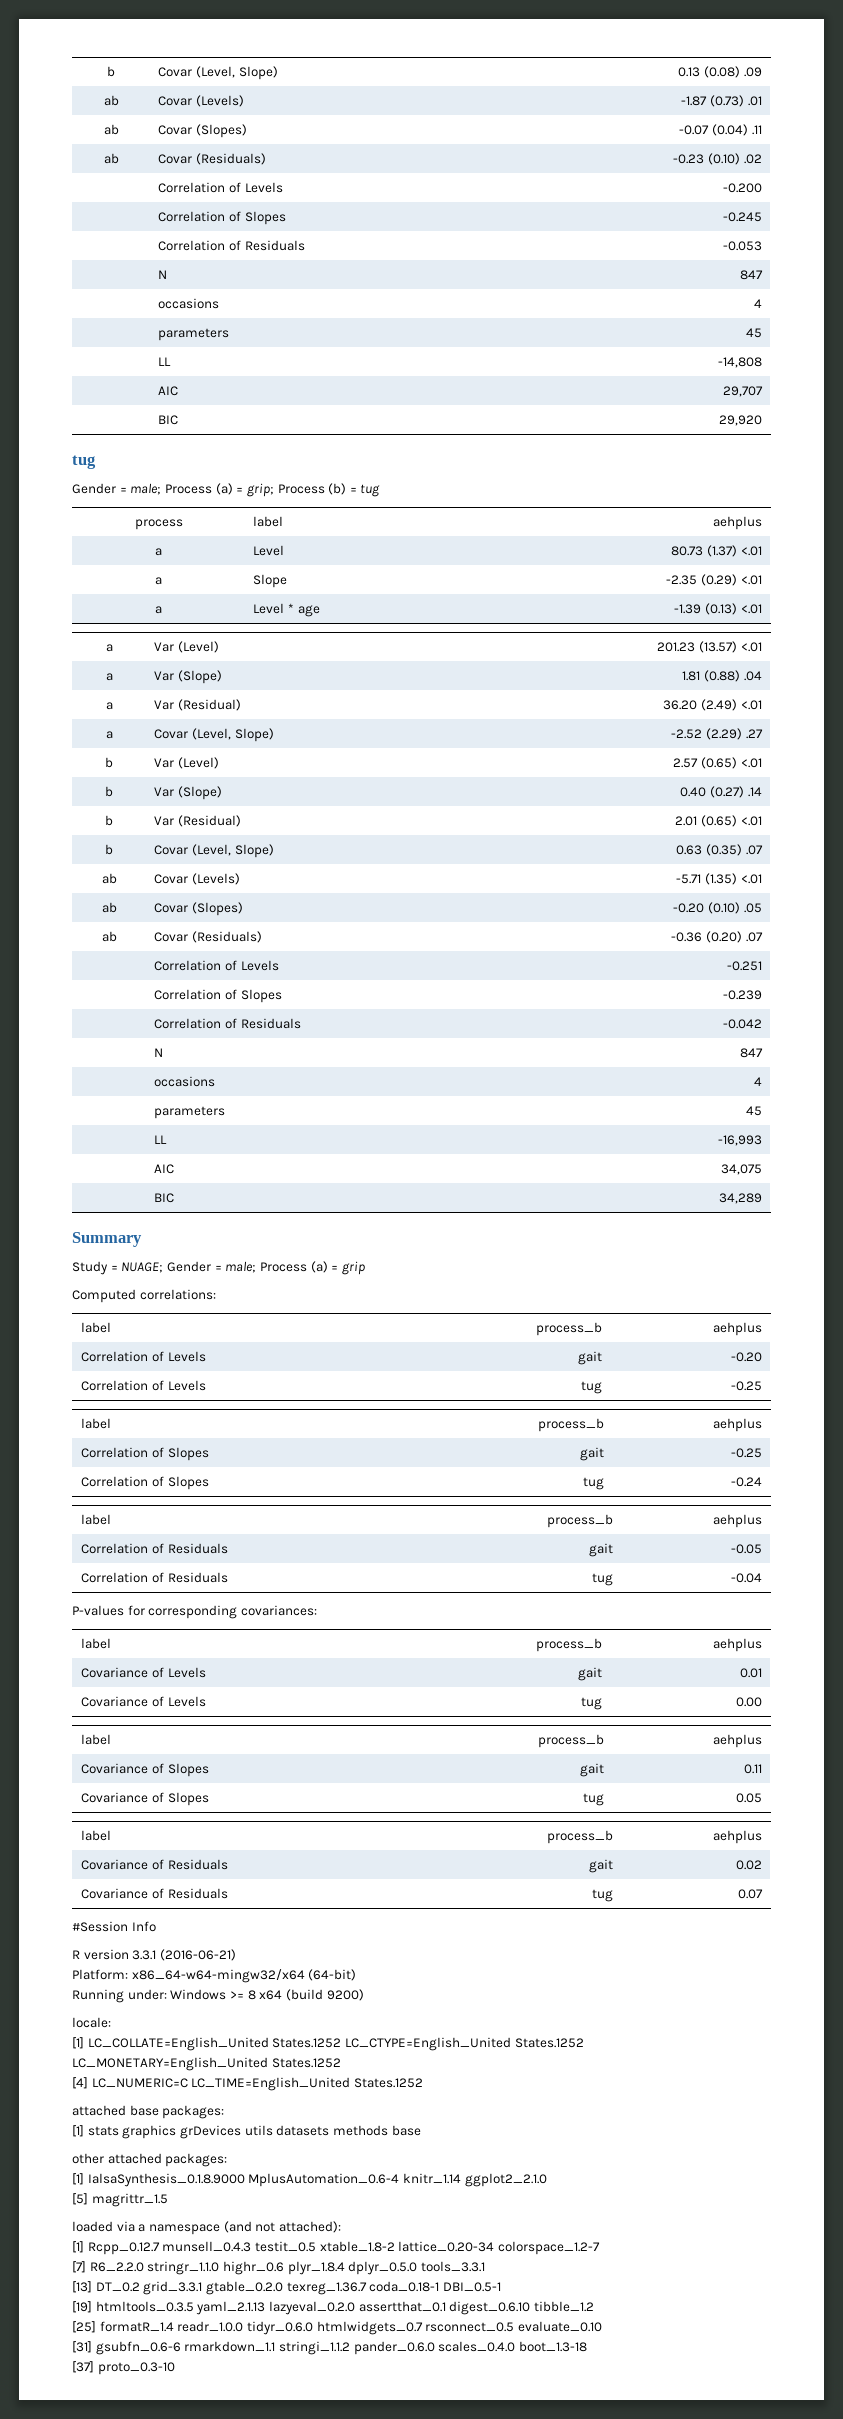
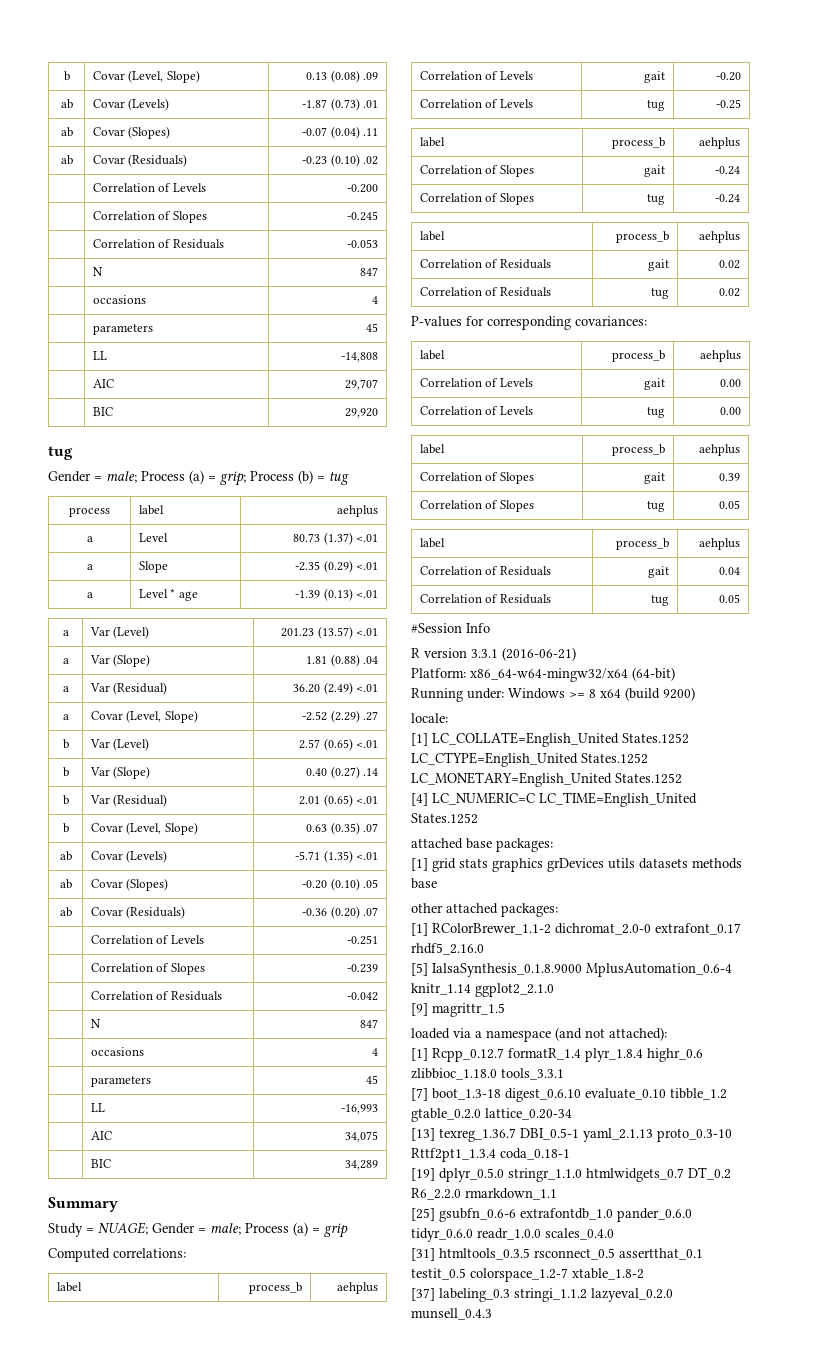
[730,1448,762,1458] -0.25 -> [715,166,741,175] -0.24
[730,1544,762,1554] [81,1572,228,1583] [591,1573,613,1586] [730,1573,762,1583] -0.05 // Correlation of Residuals | tug | -0.04 -> [719,260,741,269] [419,287,551,297] [651,288,670,299] [719,288,741,297] 0.02 // Correlation of Residuals | tug | 0.02
[81,1667,206,1678] [577,1667,602,1681] [739,1668,762,1678] [81,1696,149,1707] Covariance of Levels | gait | 0.01 // Covariance -> [419,378,533,387] [644,378,666,390] [720,379,742,387] [419,406,482,415] Correlation of Levels | gait | 0.00 // Correlation
[81,1763,209,1777] [579,1763,604,1777] [743,1764,762,1774] [81,1792,149,1803] Covariance of Slopes | gait | 0.11 // Covariance -> [419,472,534,484] [644,472,666,484] [719,473,741,481] [419,500,482,509] Correlation of Slopes | gait | 0.39 // Correlation
[81,1859,228,1870] [588,1859,613,1873] [735,1860,762,1870] [81,1888,228,1899] [591,1889,613,1902] [737,1889,763,1899] Covariance of Residuals | gait | 0.02 // Covariance of Residuals | tug | 0.07 -> [419,566,551,576] [648,566,670,578] [719,567,741,575] [419,594,551,604] [651,595,670,606] [719,594,741,603] Correlation of Residuals | gait | 0.04 // Correlation of Residuals | tug | 0.05
(84, 2131) none -> [432,858,456,872] grid
(84, 2179) none -> [432,923,741,935] [411,943,484,955] [411,963,428,976] RColorBrewer_1.1-2 dichromat_2.0-0 extrafont_0.17 rhdf5_2.16.0 // [5]
[72,2193,88,2205] [5] -> [411,1003,428,1016] [9]
[162,2241,600,2255] [72,2261,485,2275] [72,2281,367,2295] munsell_0.4.3 testit_0.5 xtable_1.8-2 lattice_0.20-34 colorspace_1.2-7 // [7] R6_2.2.0 stringr_1.1.0 highr_0.6 plyr_1.8.4 dplyr_0.5.0 tools_3.3.1 // [13] DT_0.2 grid_3.3.1 gtable_0.2.0 texreg_1.36.7 -> [508,1048,703,1062] [411,1068,564,1080] [411,1088,727,1102] [411,1108,572,1122] [411,1128,732,1142] [411,1148,496,1162] formatR_1.4 plyr_1.8.4 highr_0.6 zlibbioc_1.18.0 tools_3.3.1 // [7] boot_1.3-18 digest_0.6.10 evaluate_0.10 tibble_1.2 gtable_0.2.0 lattice_0.20-34 // [13] texreg_1.36.7 DBI_0.5-1 yaml_2.1.13 proto_0.3-10 Rttf2pt1_1.3.4
[442,2282,501,2292] DBI_0.5-1 -> (570, 1154) none
[95,2301,594,2315] [72,2321,602,2335] [72,2341,587,2355] [72,2361,175,2375] htmltools_0.3.5 yaml_2.1.13 lazyeval_0.2.0 assertthat_0.1 digest_0.6.10 tibble_1.2 // [25] formatR_1.4 readr_1.0.0 tidyr_0.6.0 htmlwidgets_0.7 rsconnect_0.5 evaluate_0.10 // [31] gsubfn_0.6-6 rmarkdown_1.1 stringi_1.1.2 pander_0.6.0 scales_0.4.0 boot_1.3-18 // [37] proto_0.3-10 -> [439,1167,731,1182] [411,1188,557,1200] [411,1208,692,1222] [411,1228,614,1242] [411,1248,703,1261] [411,1268,644,1282] [411,1288,673,1302] [411,1308,492,1320] dplyr_0.5.0 stringr_1.1.0 htmlwidgets_0.7 DT_0.2 R6_2.2.0 rmarkdown_1.1 // [25] gsubfn_0.6-6 extrafontdb_1.0 pander_0.6.0 tidyr_0.6.0 readr_1.0.0 scales_0.4.0 // [31] htmltools_0.3.5 rsconnect_0.5 assertthat_0.1 testit_0.5 colorspace_1.2-7 xtable_1.8-2 // [37] labeling_0.3 stringi_1.1.2 lazyeval_0.2.0 munsell_0.4.3

